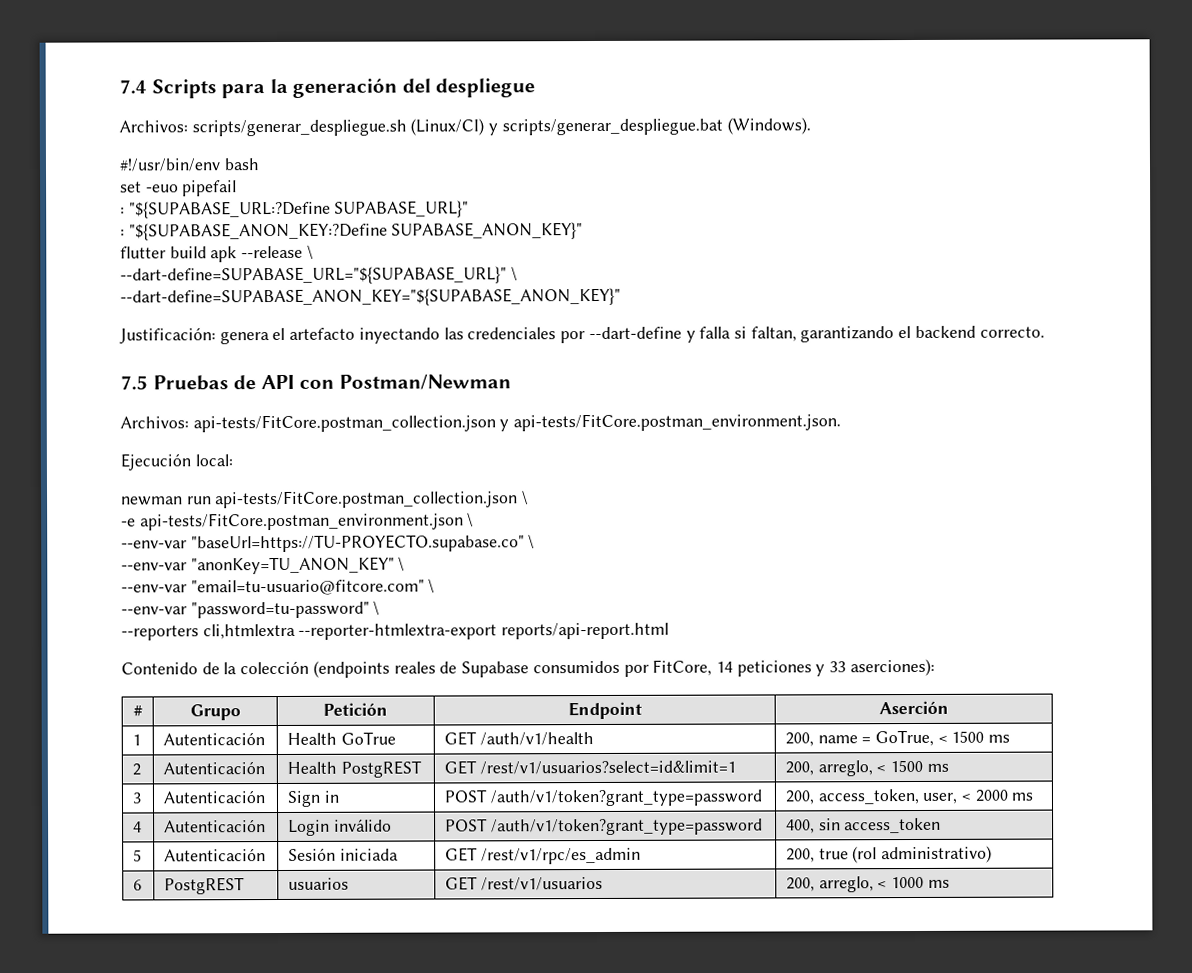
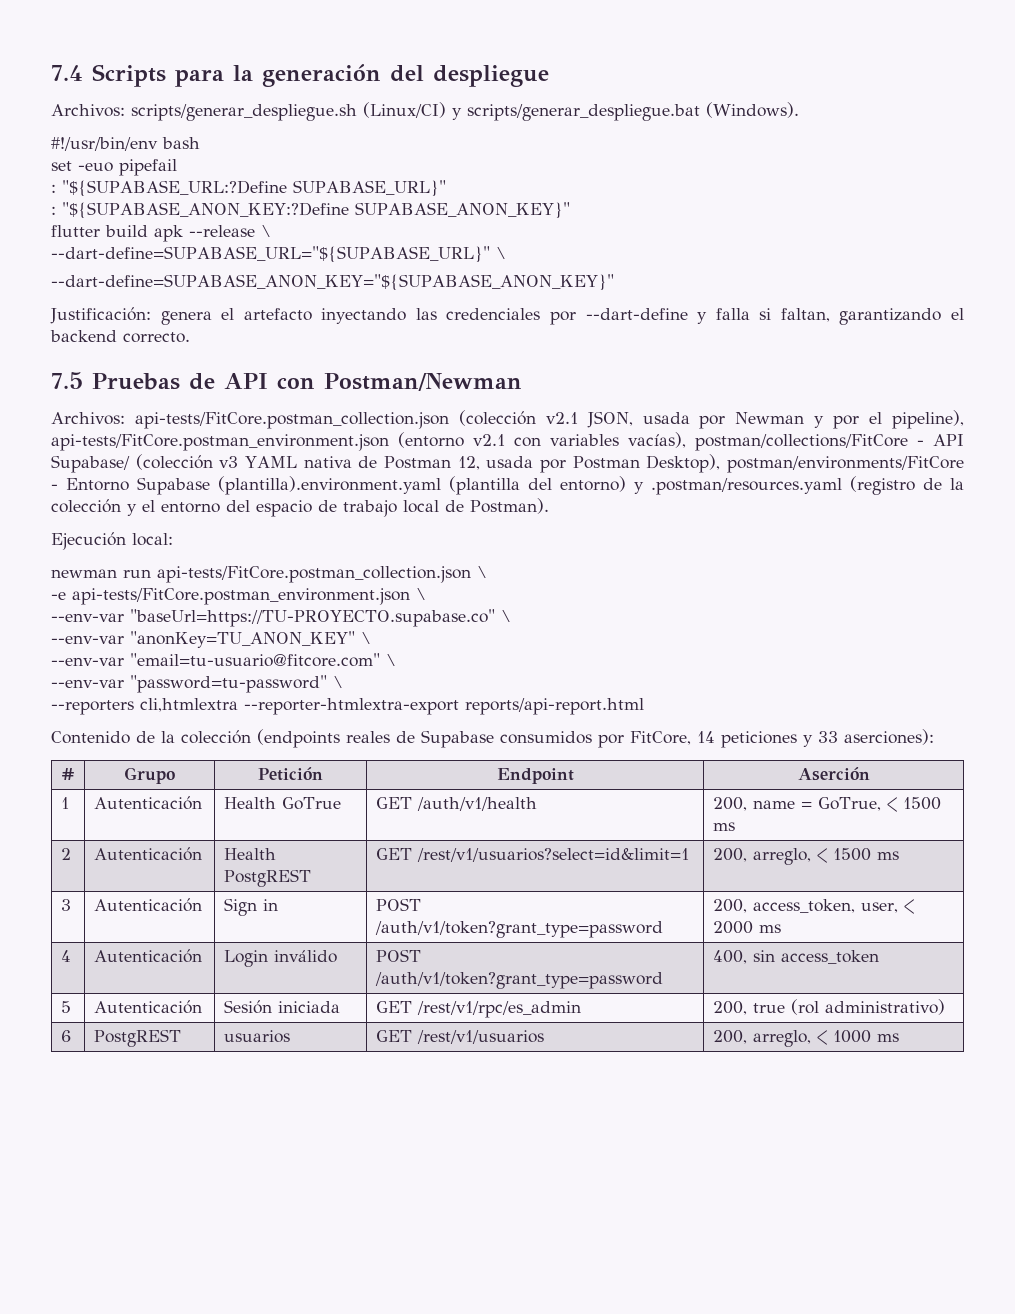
[499,413,842,432] y api-tests/FitCore.postman_environment.json. -> [458,410,964,429] [51,432,964,451] [51,454,964,473] [51,476,964,495] [51,498,549,517] (colección v2.1 JSON, usada por Newman y por el pipeline), api-tests/FitCore.postman_environment.json (entorno v2.1 con variables vacías), postman/collections/FitCore - API Supabase/ (colección v3 YAML nativa de Postman 12, usada por Postman Desktop), postman/environments/FitCore - Entorno Supabase (plantilla).environment.yaml (plantilla del entorno) y .postman/resources.yaml (registro de la colección y el entorno del espacio de trabajo local de Postman).

